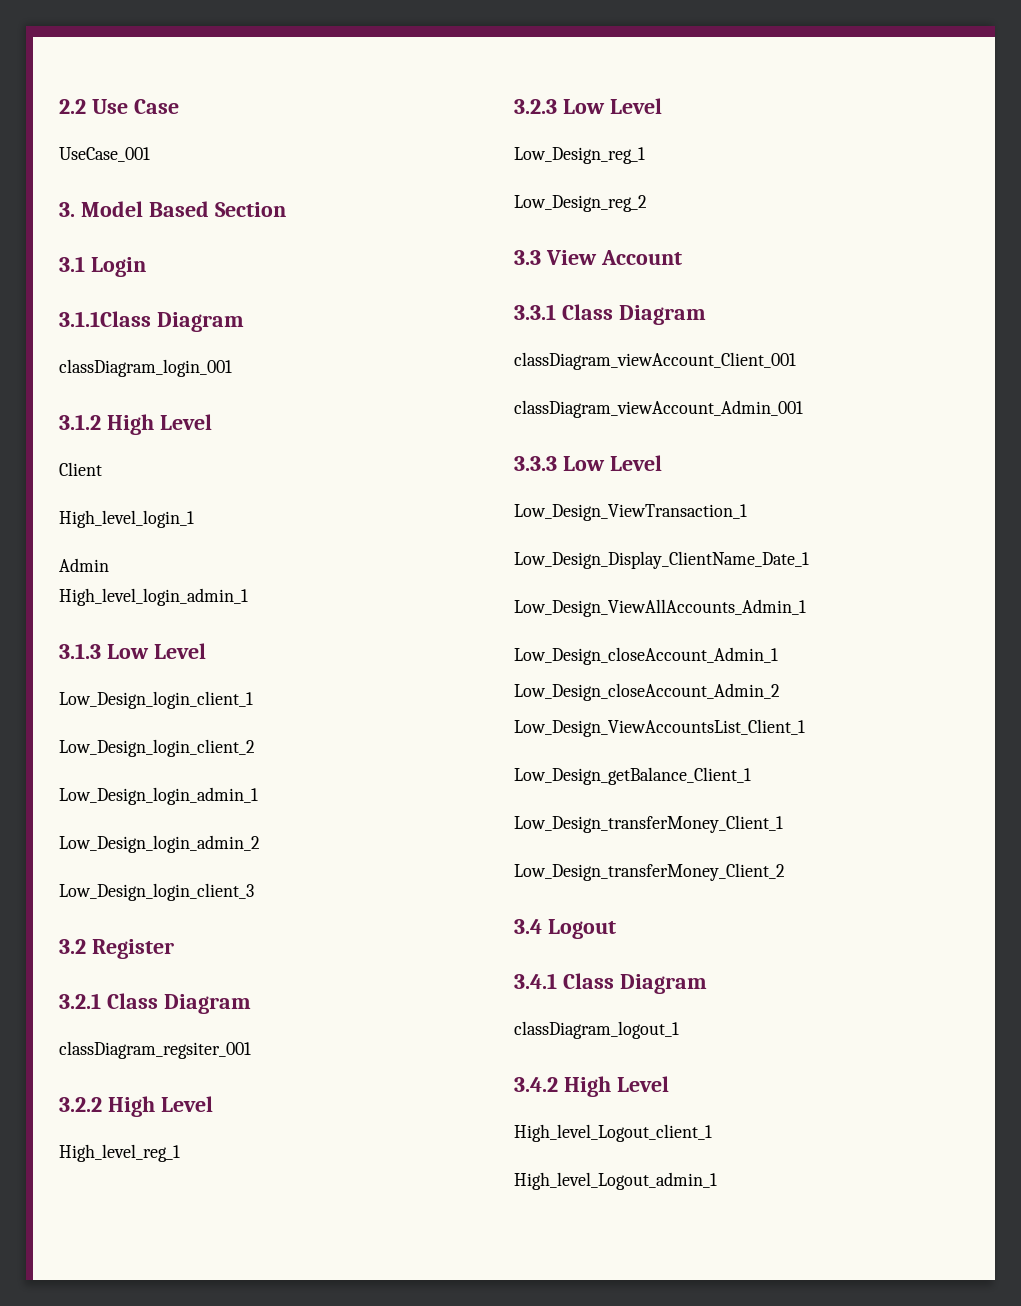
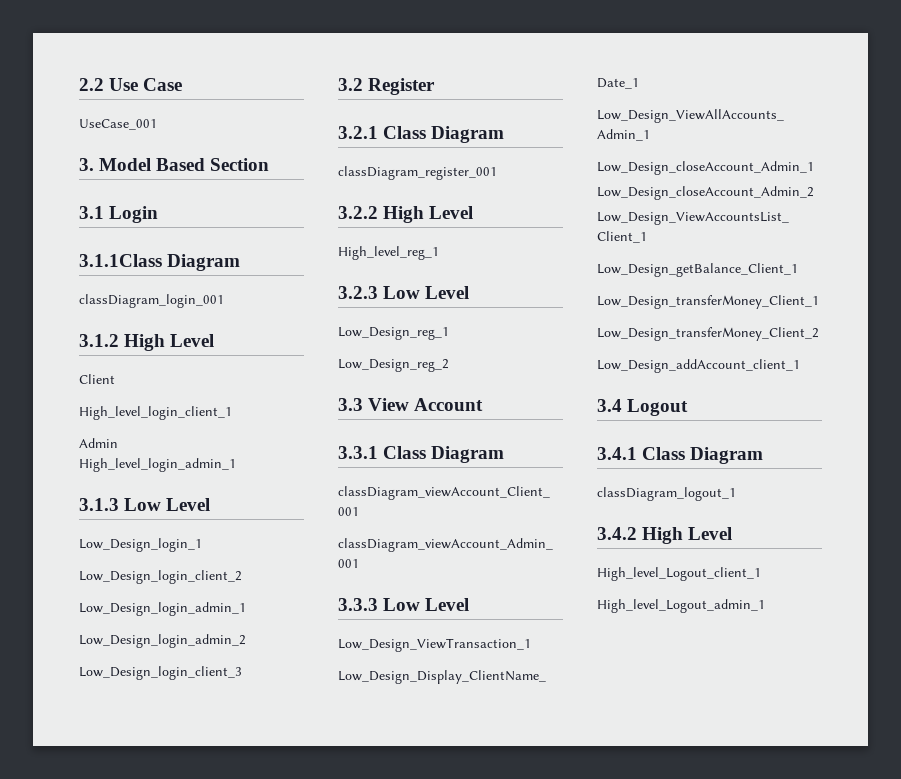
[59,510,194,528] High_level_login_1 -> [79,406,232,420] High_level_login_client_1
[59,691,253,709] Low_Design_login_client_1 -> [79,538,202,552] Low_Design_login_1
[59,1041,251,1059] classDiagram_regsiter_001 -> [338,166,497,180] classDiagram_register_001
(785, 872) none -> [597,359,800,373] // Low_Design_addAccount_client_1

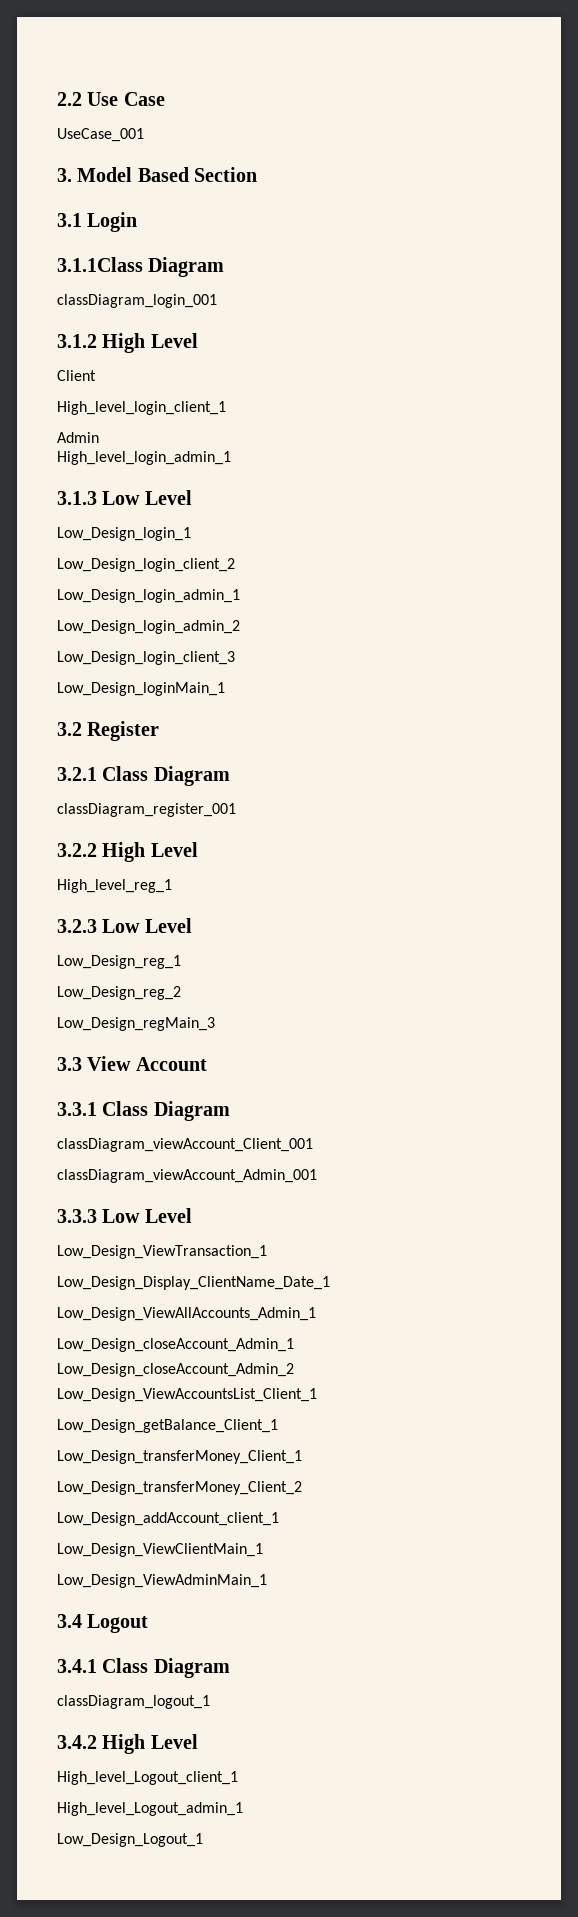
(242, 673) none -> [57,682,225,696] // Low_Design_loginMain_1
(449, 365) none -> [57,1017,215,1031] // Low_Design_regMain_3
(800, 366) none -> [57,1543,263,1557] [57,1574,267,1588] // Low_Design_ViewClientMain_1 // Low_Design_ViewAdminMain_1
(765, 606) none -> [57,1833,203,1847] // Low_Design_Logout_1

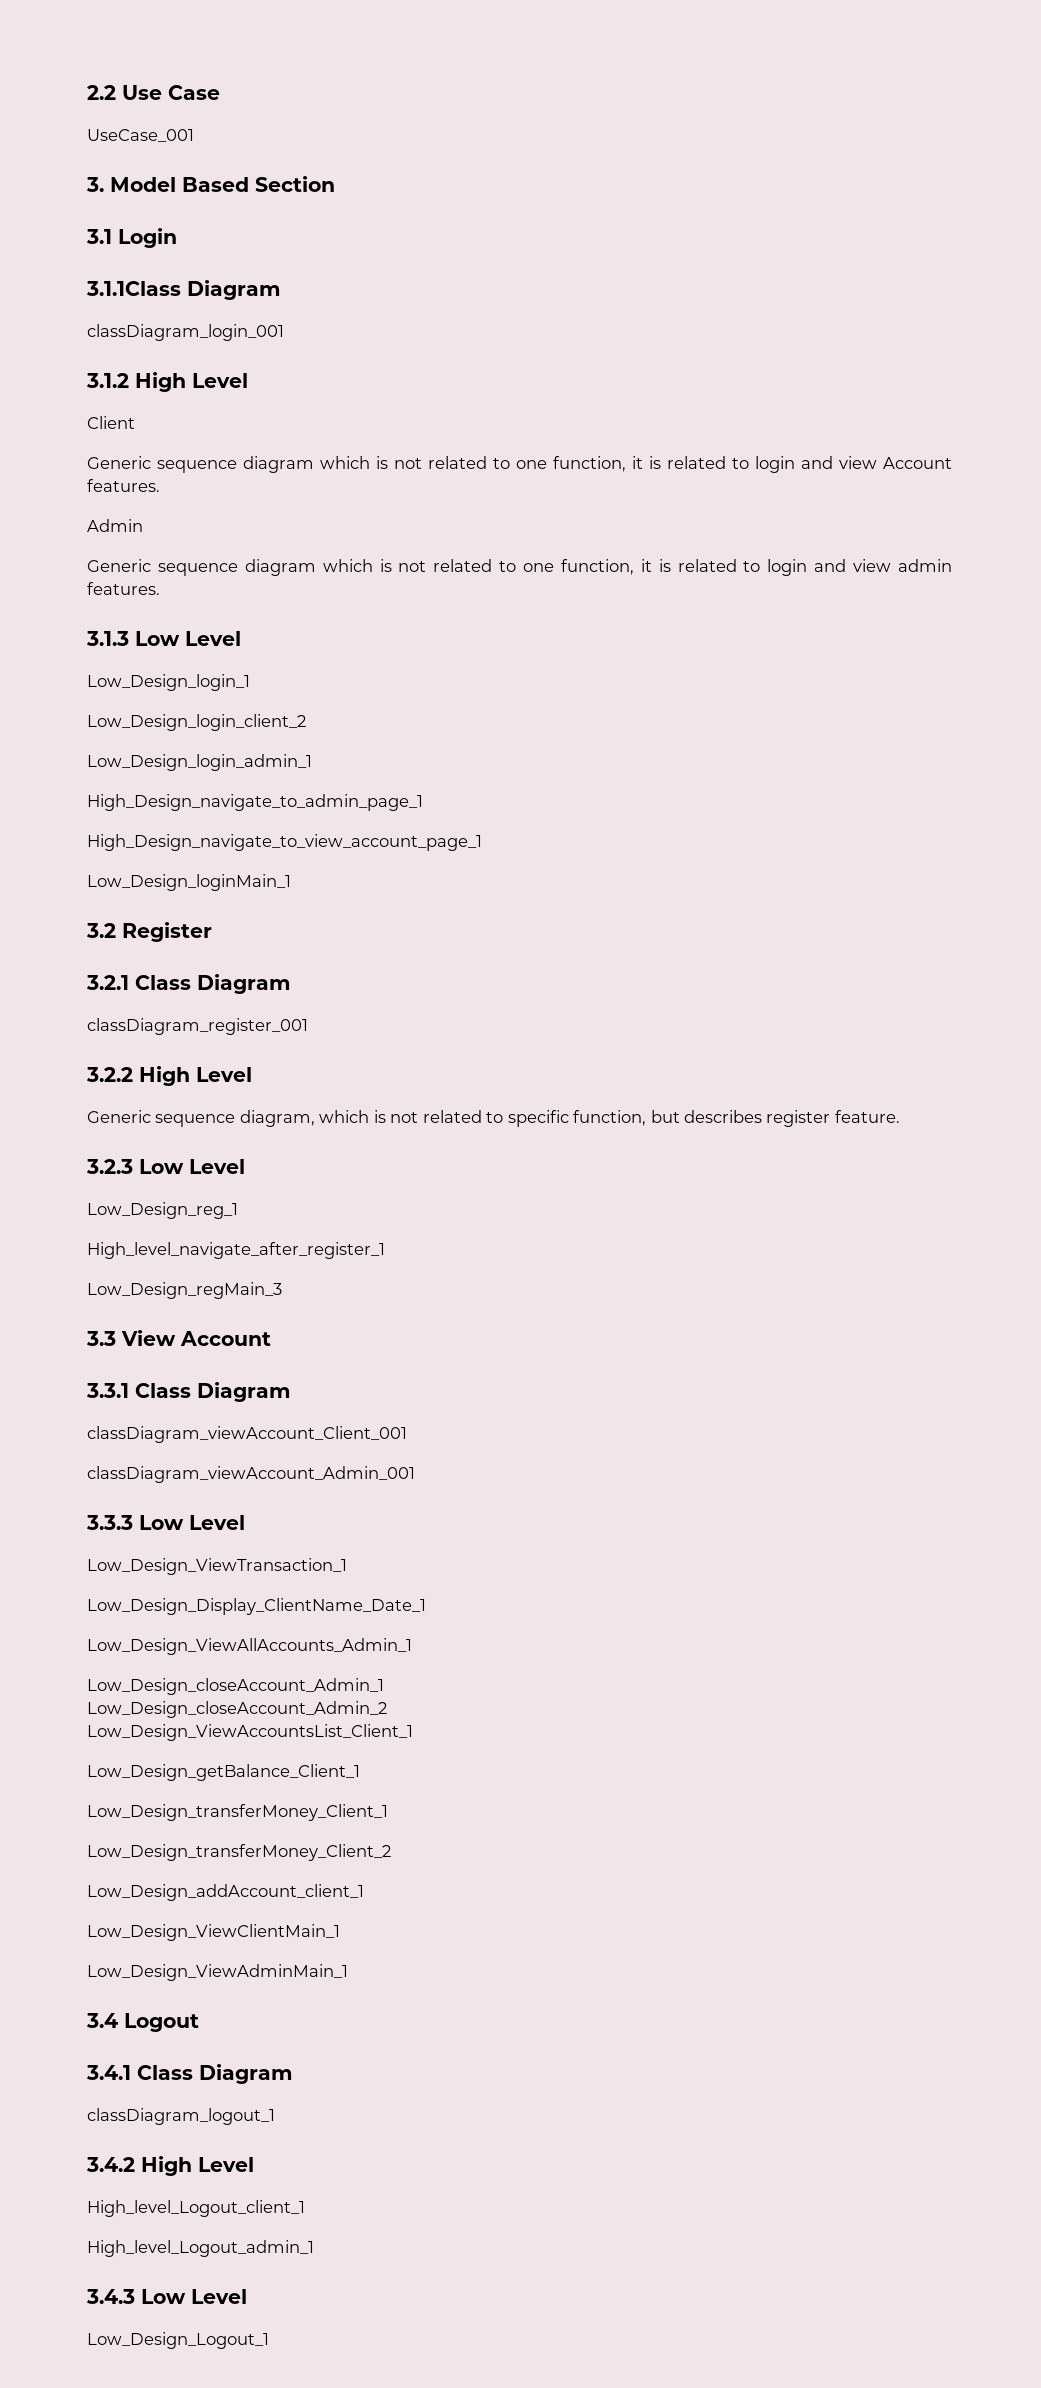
[57,401,226,415] [57,432,99,443] [57,451,231,465] High_level_login_client_1 // Admin // High_level_login_admin_1 -> [87,456,952,473] [87,479,160,492] [87,519,143,532] [87,559,952,576] [87,582,160,595] Generic sequence diagram which is not related to one function, it is related to login and view Account features. // Admin // Generic sequence diagram which is not related to one function, it is related to login and view admin features.
[57,620,240,634] [57,651,235,665] Low_Design_login_admin_2 // Low_Design_login_client_3 -> [87,794,423,811] [87,834,482,851] High_Design_navigate_to_admin_page_1 // High_Design_navigate_to_view_account_page_1
[57,879,172,893] High_level_reg_1 -> [87,1110,900,1127] Generic sequence diagram, which is not related to specific function, but describes register feature.
[57,986,181,1000] Low_Design_reg_2 -> [87,1242,385,1259] High_level_navigate_after_register_1
(243, 1809) none -> [86,2289,247,2304] // 3.4.3 Low Level

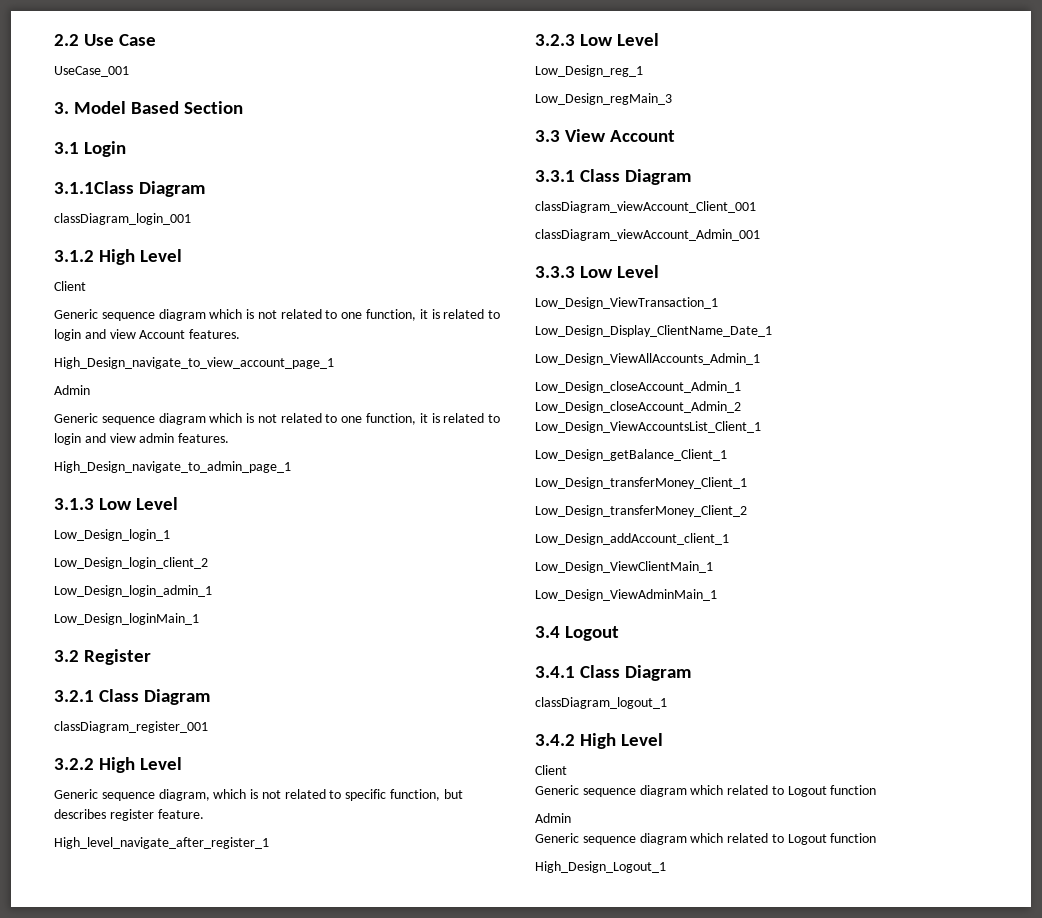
(160, 485) none -> [54,357,334,369] // High_Design_navigate_to_view_account_page_1
(160, 588) none -> [54,461,291,473] // High_Design_navigate_to_admin_page_1
[87,794,423,811] [87,834,482,851] // High_Design_navigate_to_admin_page_1 // High_Design_navigate_to_view_account_page_1 -> (212, 591) none
(900, 1116) none -> [54,837,269,849] // High_level_navigate_after_register_1
[87,1242,385,1259] // High_level_navigate_after_register_1 -> (643, 71) none
[87,2200,305,2217] [87,2240,314,2257] [86,2289,247,2304] [87,2332,269,2349] High_level_Logout_client_1 // High_level_Logout_admin_1 // 3.4.3 Low Level // Low_Design_Logout_1 -> [535,765,567,775] [535,785,877,797] [535,813,571,823] [535,833,877,845] [535,861,666,873] Client // Generic sequence diagram which related to Logout function // Admin // Generic sequence diagram which related to Logout function // High_Design_Logout_1

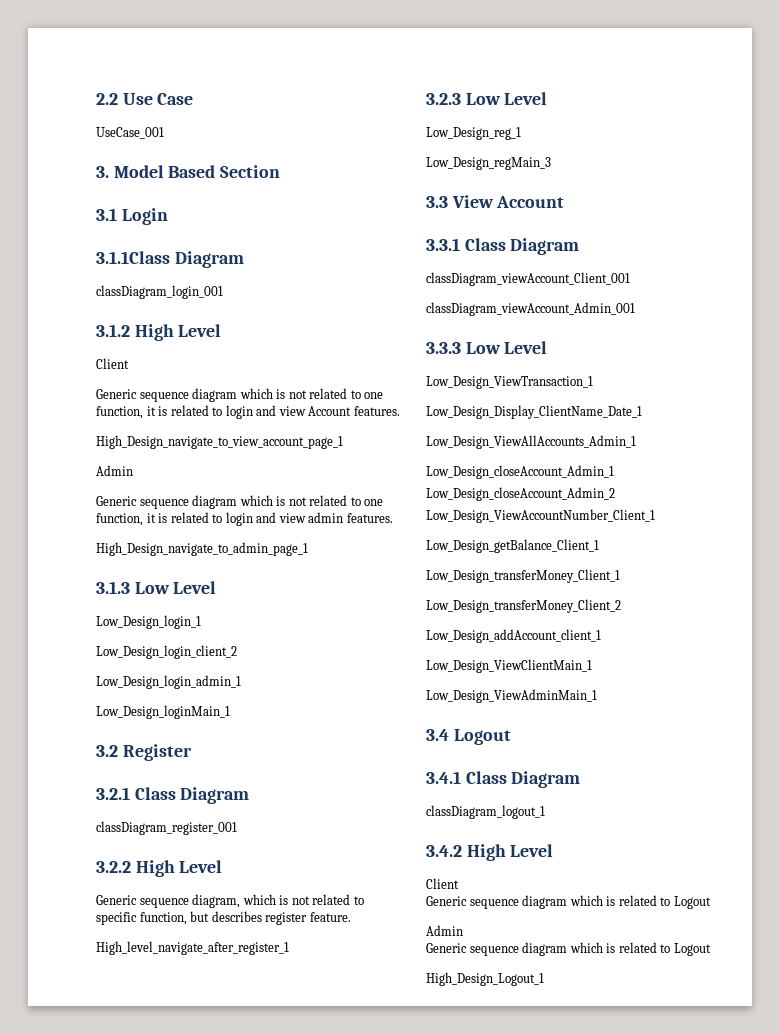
[535,421,761,433] Low_Design_ViewAccountsList_Client_1 -> [426,509,655,523] Low_Design_ViewAccountNumber_Client_1
[727,785,877,797] [535,813,571,823] [535,833,877,845] related to Logout function // Admin // Generic sequence diagram which related to Logout function -> [606,895,711,909] [426,925,463,936] [426,942,711,956] is related to Logout // Admin // Generic sequence diagram which is related to Logout

